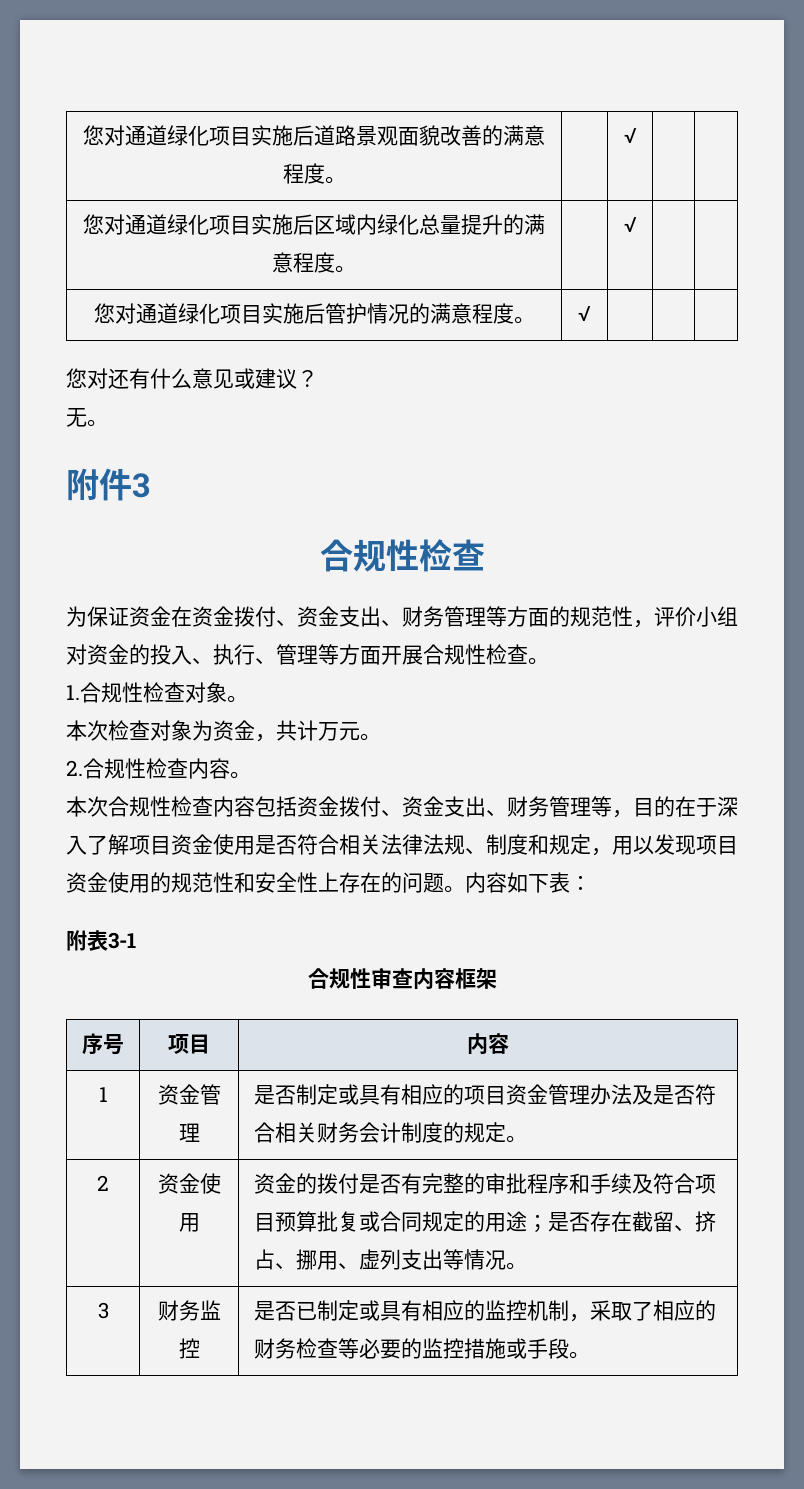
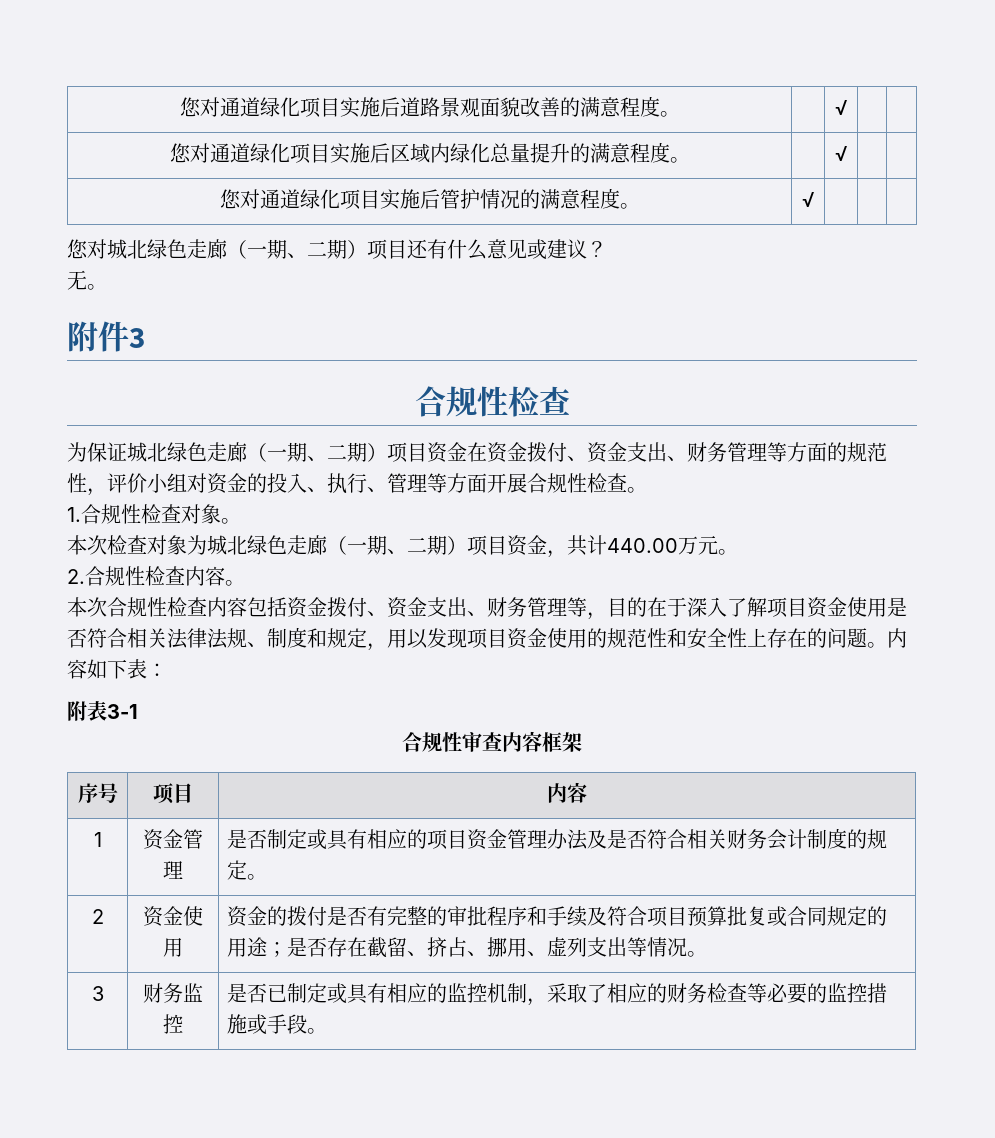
(108, 378) none -> [107,239,407,260] 城北绿色走廊（一期、二期）项目
(129, 616) none -> [127,442,427,463] 城北绿色走廊（一期、二期）项目
(213, 730) none -> [207,535,507,556] 城北绿色走廊（一期、二期）项目
(318, 730) none -> [607,538,678,553] 440.00

